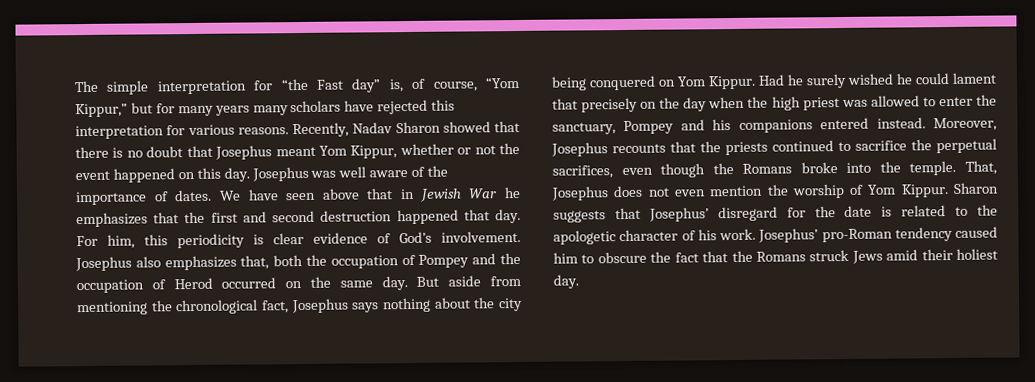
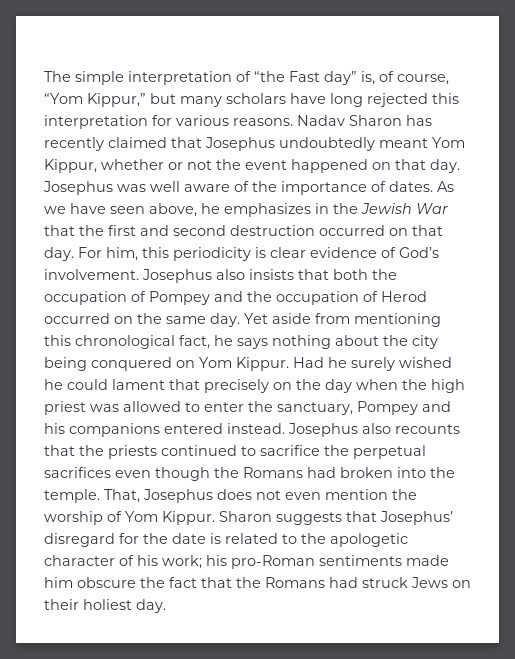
[253,80,274,91] for -> [236,71,251,82] of
[155,103,250,117] for many years -> (176, 98) none
(375, 106) none -> [330,93,363,107] long
[292,122,349,138] Recently, -> (293, 122) none
[442,120,520,133] [75,146,184,159] showed that there is no doubt -> [406,115,432,126] [44,137,167,151] has recently claimed
(273, 152) none -> [279,137,375,151] undoubtedly
[196,167,221,179] this -> [395,159,426,170] that
[218,186,521,202] [76,212,148,228] We have seen above that in Jewish War he emphasizes -> [437,181,454,192] [44,203,449,217] As we have seen above, he emphasizes in the Jewish War
[396,209,459,225] happened -> [319,225,408,236] occurred on
[164,255,270,271] emphasizes that, -> [249,269,329,280] insists that
[416,276,440,287] But -> [244,313,268,324] Yet
[150,300,173,312] the -> [44,335,71,346] this
[290,298,349,314] Josephus -> [214,335,233,346] he
[933,117,997,132] [551,142,608,157] Moreover, Josephus -> [288,423,391,437] Josephus also
[552,165,613,179] sacrifices, -> [44,467,111,478] sacrifices
[800,162,838,174] broke -> [307,467,393,478] had broken
[719,226,998,243] [553,252,595,264] work. Josephus’ pro-Roman tendency caused him to -> [162,555,449,569] [44,577,73,588] work; his pro-Roman sentiments made him
(806, 256) none -> [329,577,358,588] had
[886,249,919,261] amid -> [452,580,471,588] on

